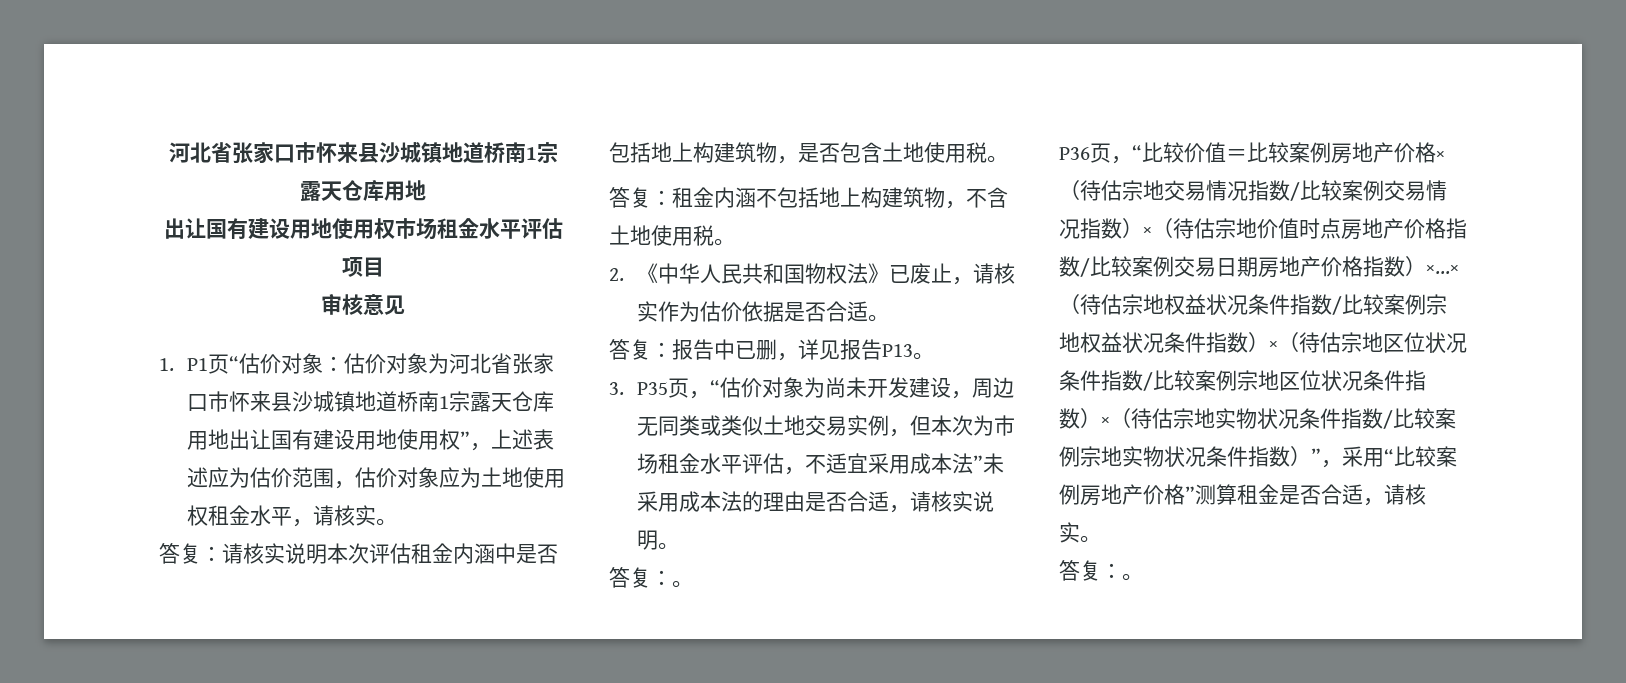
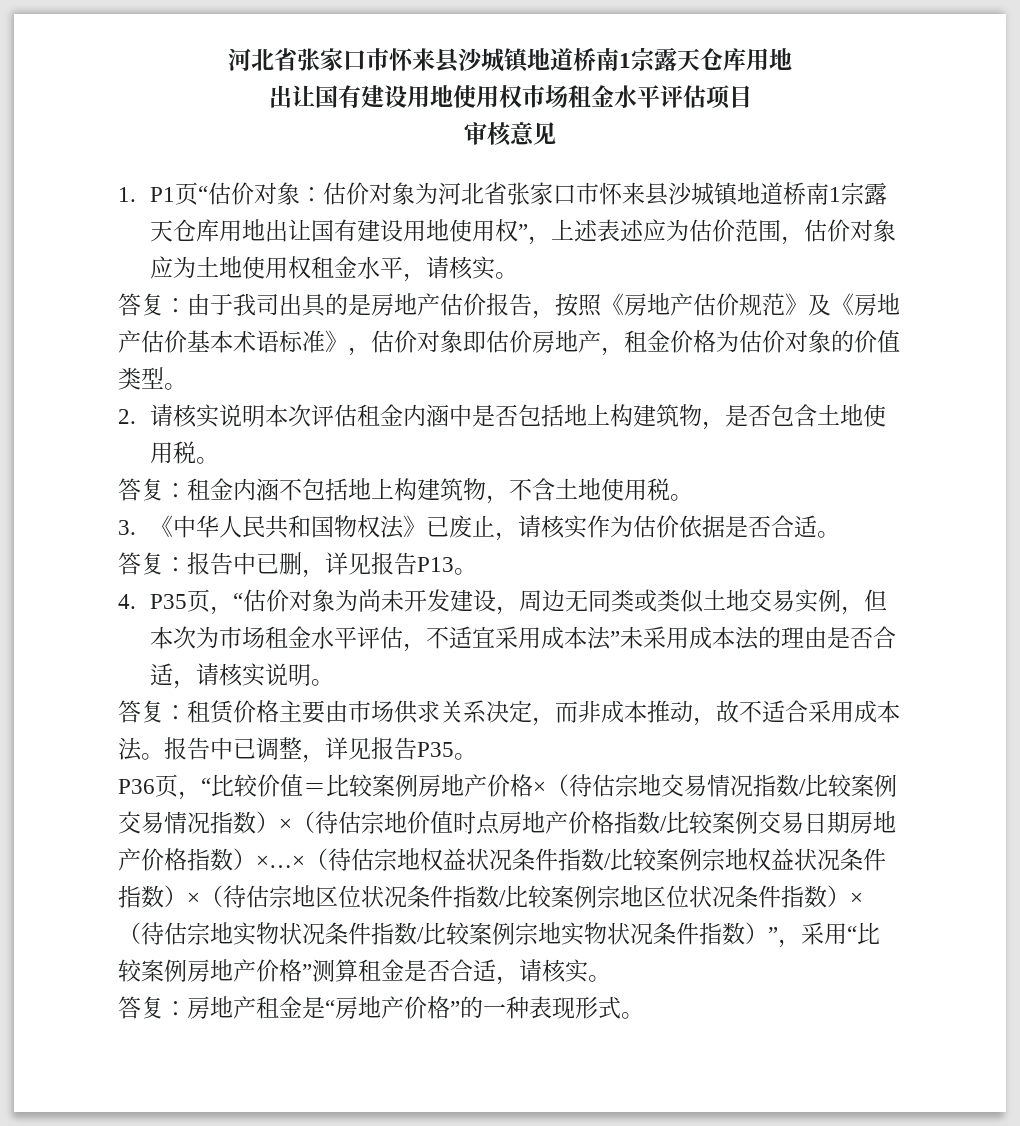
(222, 553) none -> [187,293,900,319] [118,330,900,356] [118,367,187,390] [118,409,136,424] 由于我司出具的是房地产估价报告，按照《房地产估价规范》及《房地产估价基本术语标准》，估价对象即估价房地产，租金价格为估价对象的价值类型。 // 2.
[609,268,624,281] 2. -> [118,520,136,535] 3.
[609,382,624,395] 3. -> [118,594,136,609] 4.
(672, 577) none -> [187,700,900,726] [118,737,454,763] 租赁价格主要由市场供求关系决定，而非成本推动，故不适合采用成本法。报告中已调整，详见报告P35
(1122, 570) none -> [187,996,621,1019] 房地产租金是“房地产价格”的一种表现形式

